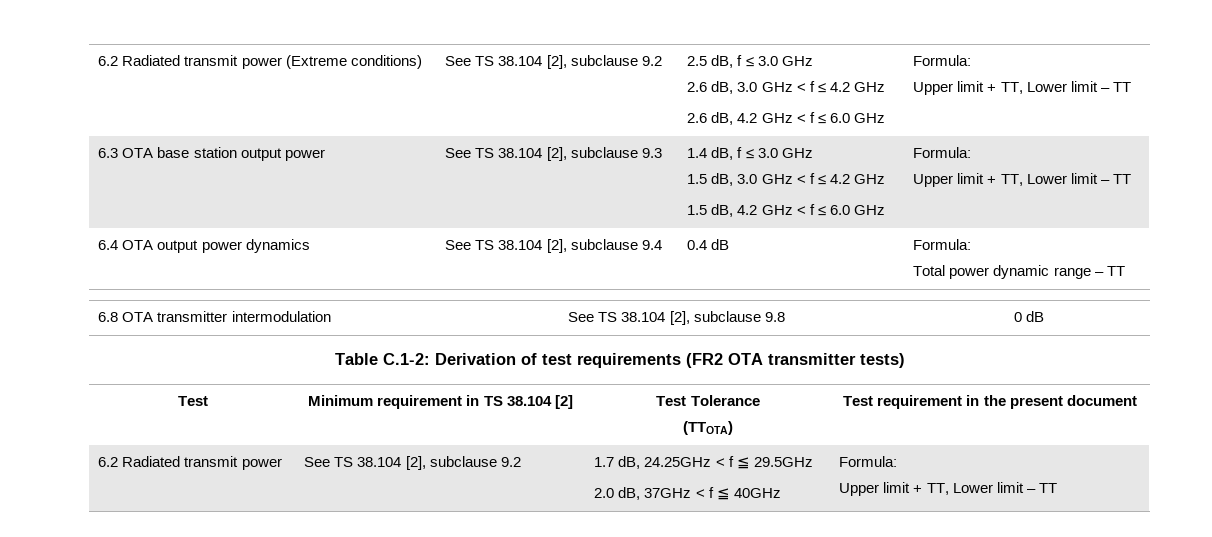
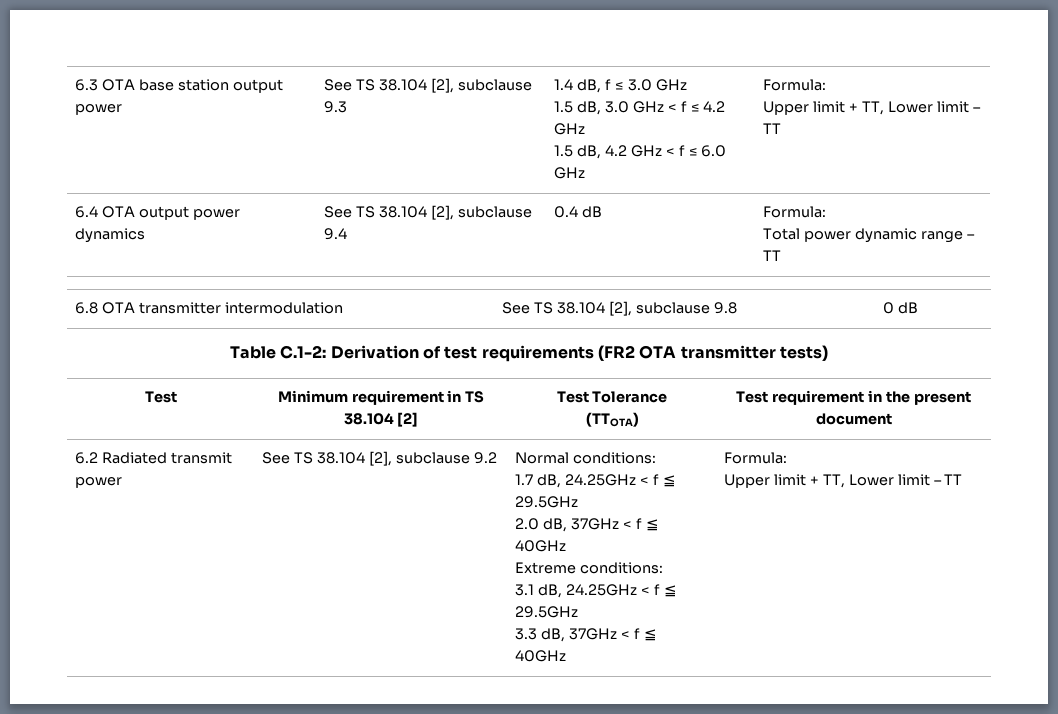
[98,55,422,69] [445,55,662,69] [687,55,813,68] [687,81,885,94] [687,112,885,125] [913,55,972,66] [913,81,1131,95] 6.2 Radiated transmit power (Extreme conditions) | See TS 38.104 [2], subclause 9.2 | 2.5 dB, f ≤ 3.0 GHz // 2.6 dB, 3.0 GHz < f ≤ 4.2 GHz // 2.6 dB, 4.2 GHz < f ≤ 6.0 GHz | Formula: // Upper limit + TT, Lower limit – TT // -> (75, 85) none
(521, 462) none -> [515,452,656,464] Normal conditions: //
(781, 493) none -> [515,562,663,574] [515,584,677,598] [515,606,579,618] [515,628,657,642] [515,650,567,662] // Extreme conditions: // 3.1 dB, 24.25GHz < f ≦ 29.5GHz // 3.3 dB, 37GHz < f ≦ 40GHz

